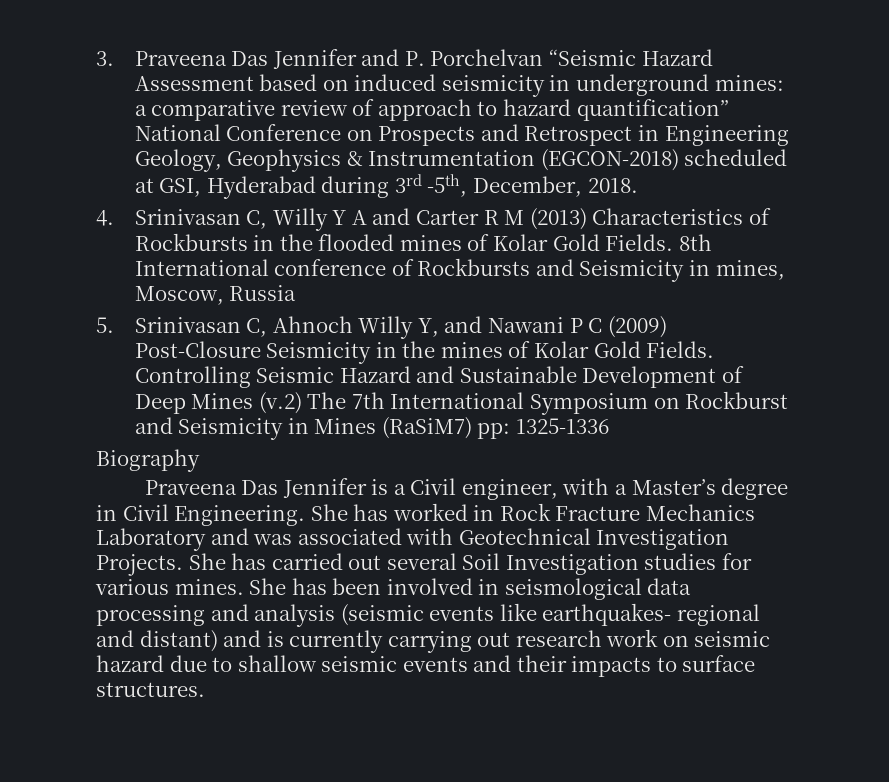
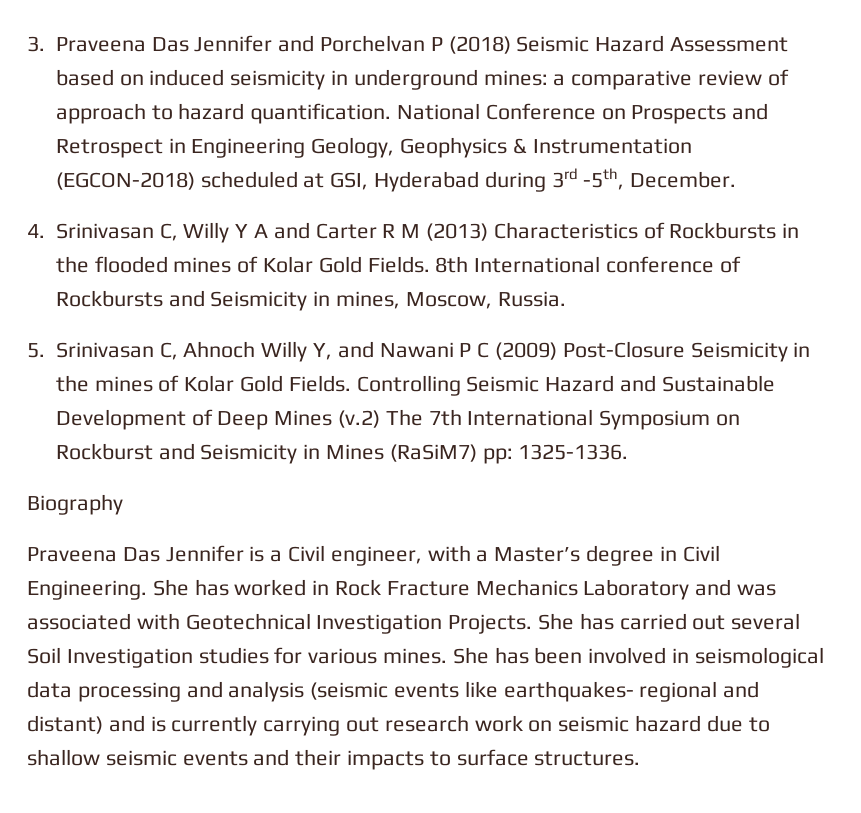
[404,49,637,66] P. Porchelvan “Seismic -> [319,35,590,54] Porchelvan P (2018) Seismic
[576,99,729,121] quantification” -> [250,103,392,124] quantification.
[473,176,638,197] December, 2018. -> [630,171,737,188] December.
[229,285,297,301] Russia -> [497,291,566,307] Russia.
[516,418,610,434] 1325-1336 -> [518,444,629,460] 1325-1336.

